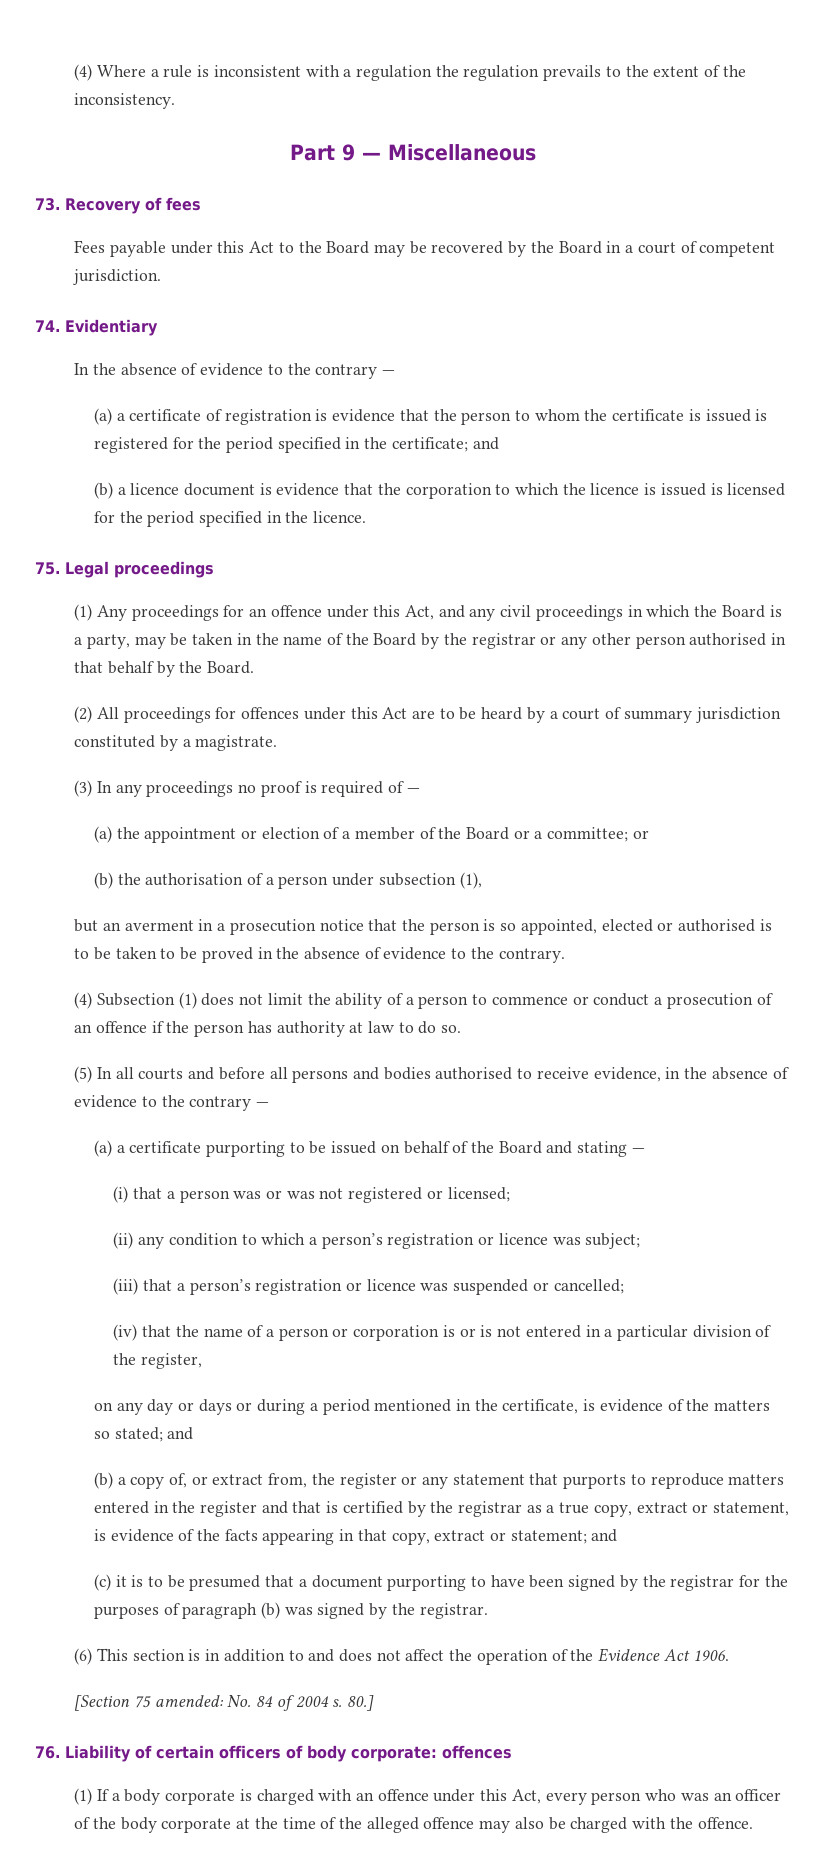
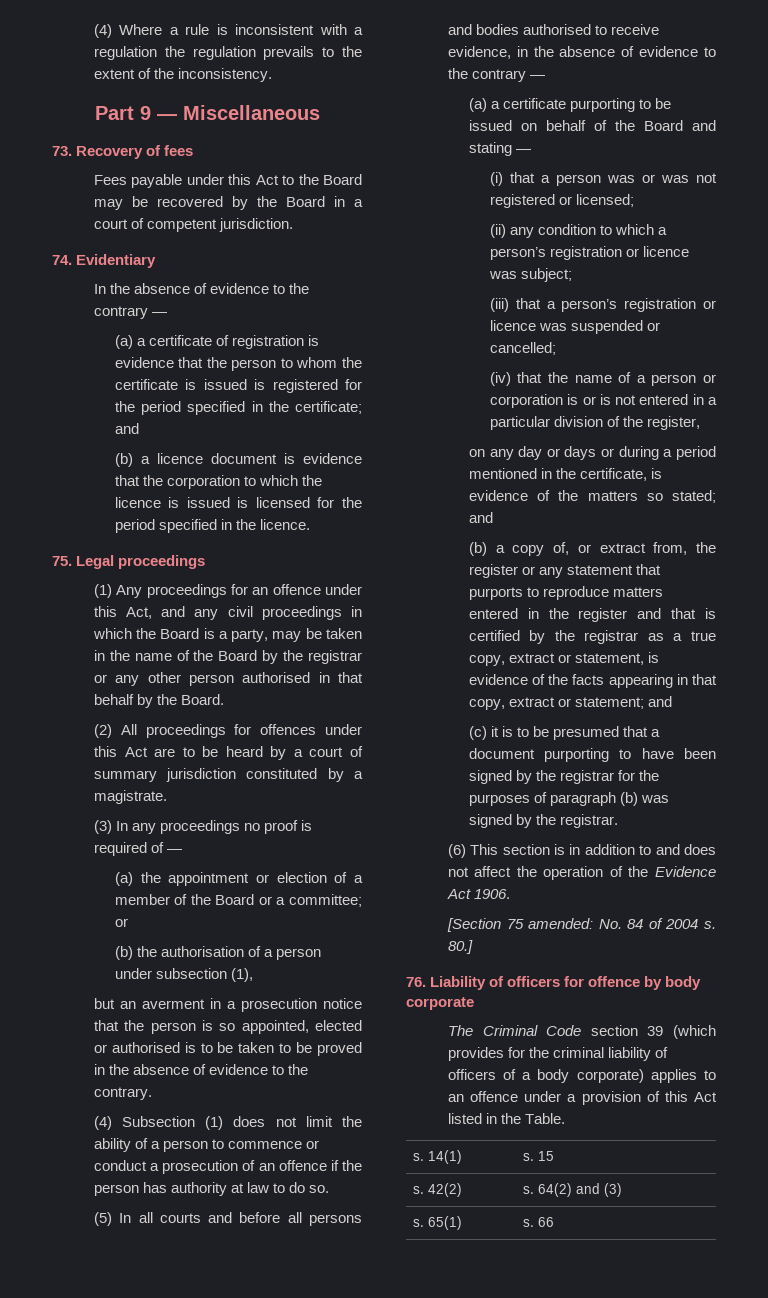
[156,1745,512,1762] [74,1788,782,1805] [74,1817,753,1833] certain officers of body corporate: offences // (1) If a body corporate is charged with an offence under this Act, every person who was an officer of the body corporate at the time of the alleged offence may also be charged with the offence. -> [507,976,702,990] [406,997,474,1010] [447,1025,716,1039] [447,1047,669,1061] [447,1069,716,1083] [447,1091,717,1105] [447,1113,566,1124] [412,1150,462,1164] [522,1151,554,1161] [412,1183,462,1197] [522,1183,622,1197] [412,1216,462,1230] [522,1217,554,1227] officers for offence by body corporate // The Criminal Code section 39 (which provides for the criminal liability of officers of a body corporate) applies to an offence under a provision of this Act listed in the Table. // s. 14(1) | s. 15 // s. 42(2) | s. 64(2) and (3) // s. 65(1) | s. 66

